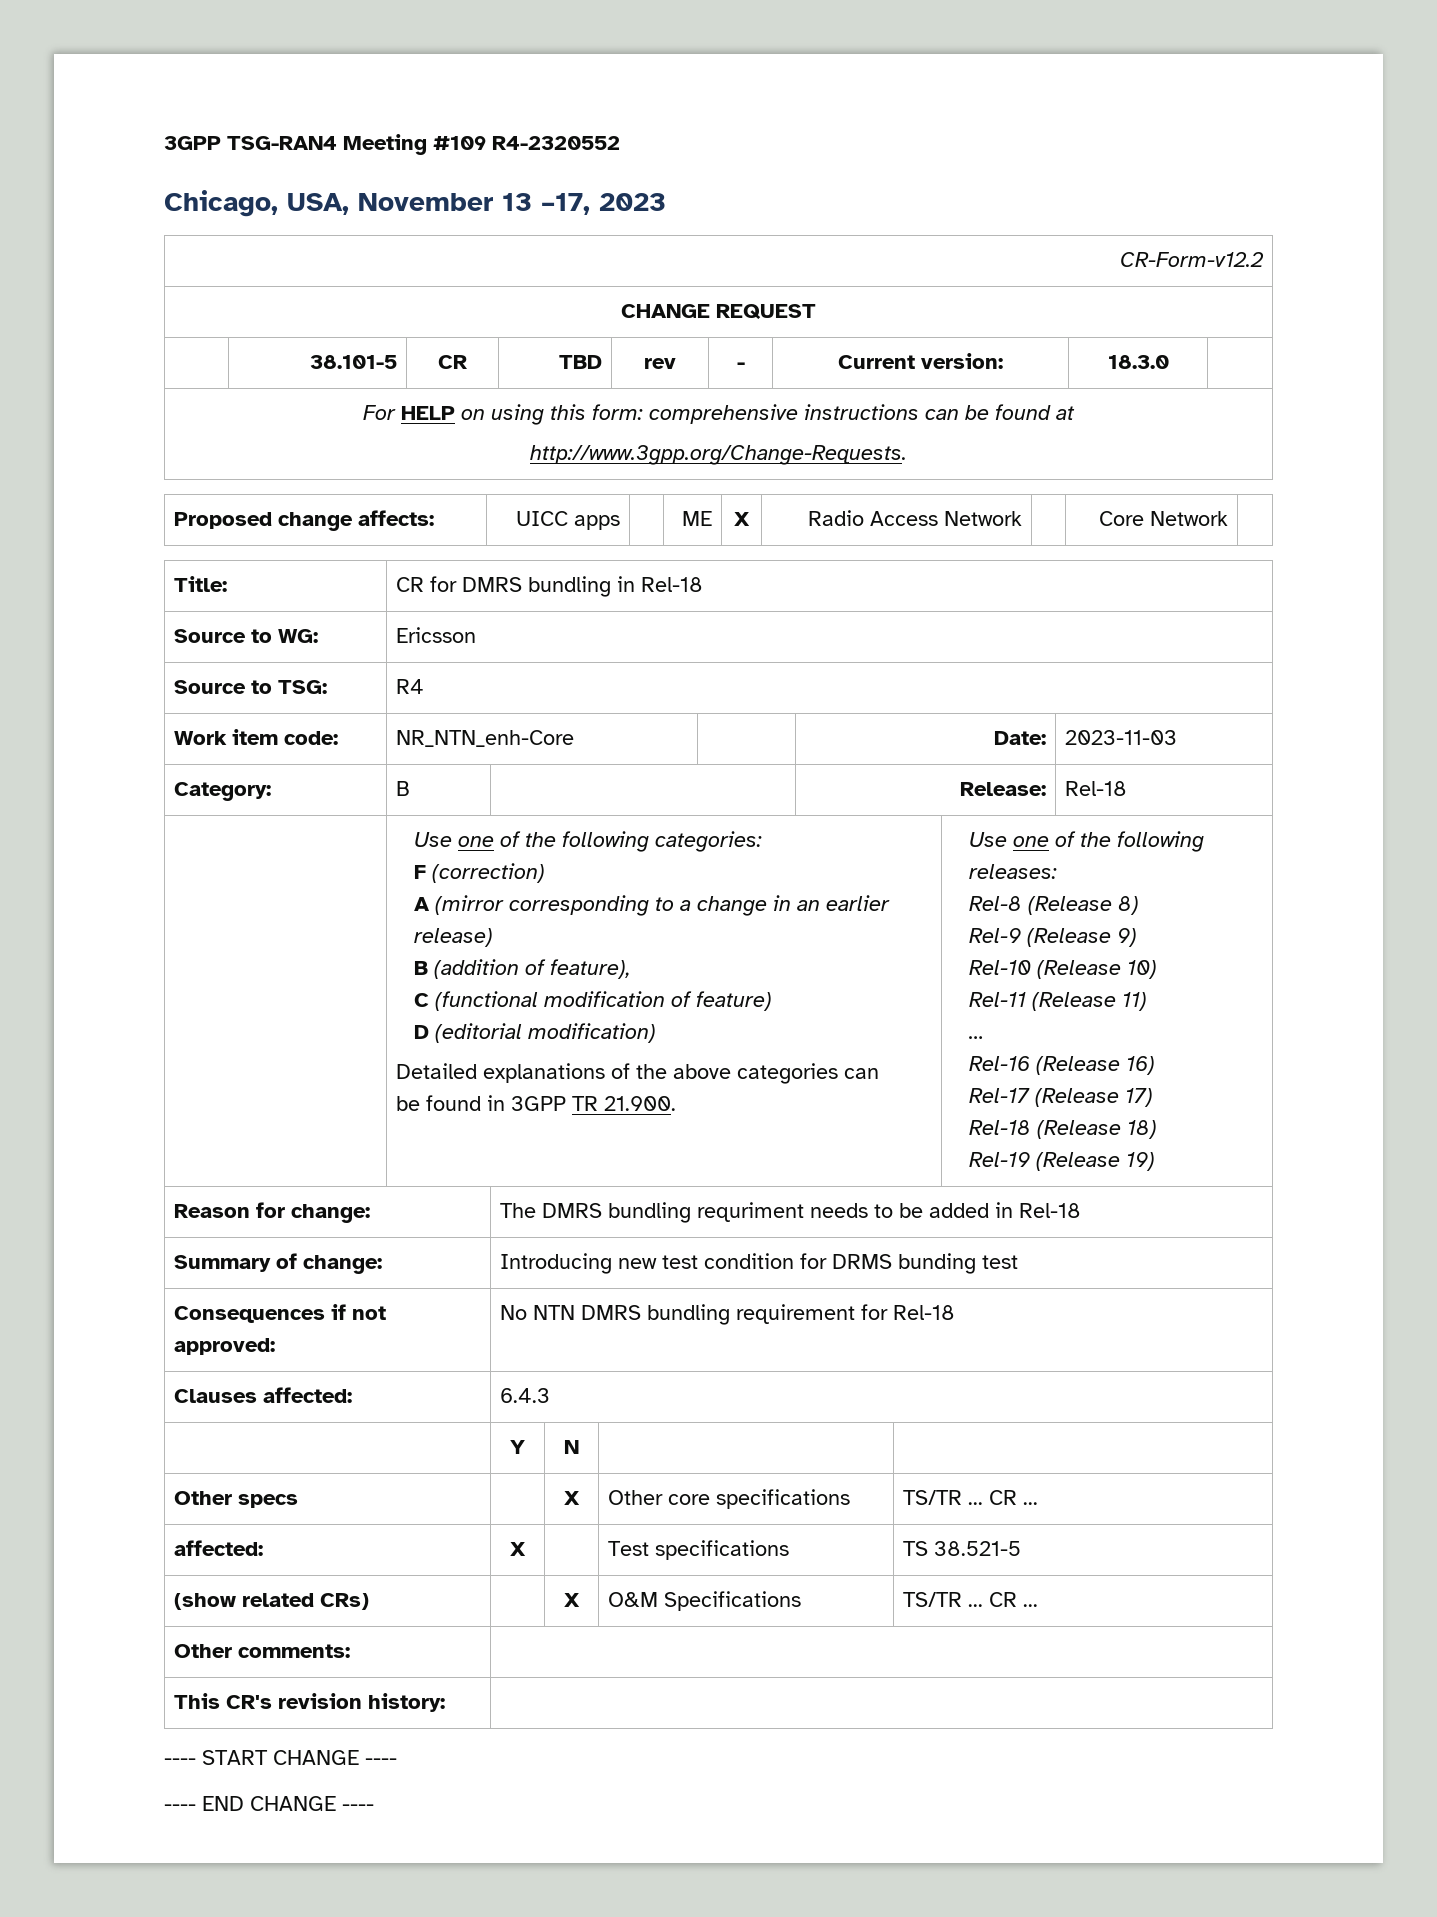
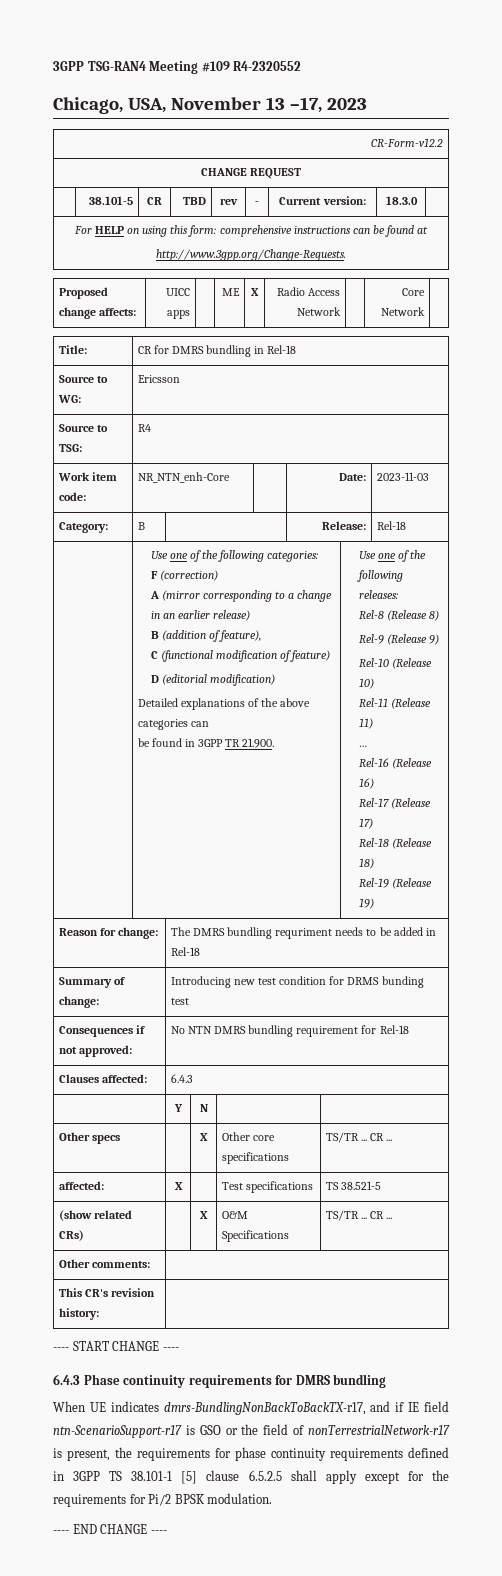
(397, 1761) none -> [53,1374,387,1388] [53,1401,449,1415] [53,1424,450,1438] [53,1447,449,1461] [53,1470,449,1484] [53,1493,273,1507] // 6.4.3 Phase continuity requirements for DMRS bundling // When UE indicates dmrs-BundlingNonBackToBackTX-r17, and if IE field ntn-ScenarioSupport-r17 is GSO or the field of nonTerrestrialNetwork-r17 is present, the requirements for phase continuity requirements defined in 3GPP TS 38.101-1 [5] clause 6.5.2.5 shall apply except for the requirements for Pi/2 BPSK modulation.

